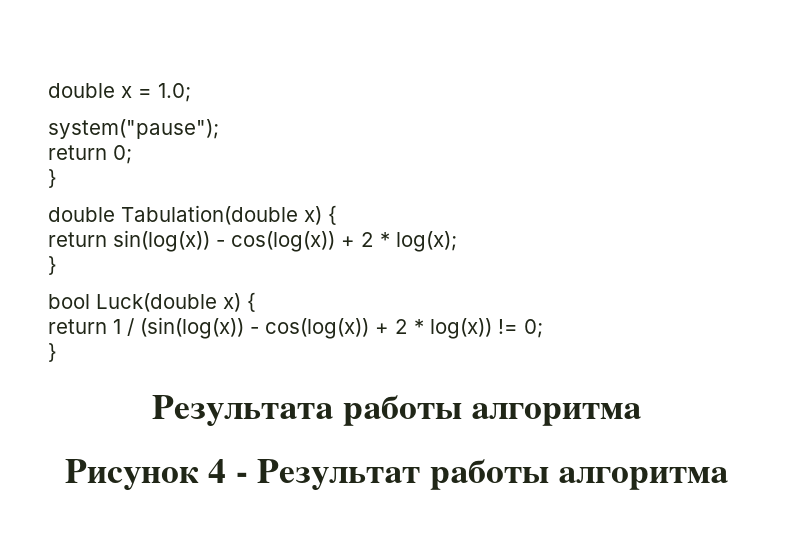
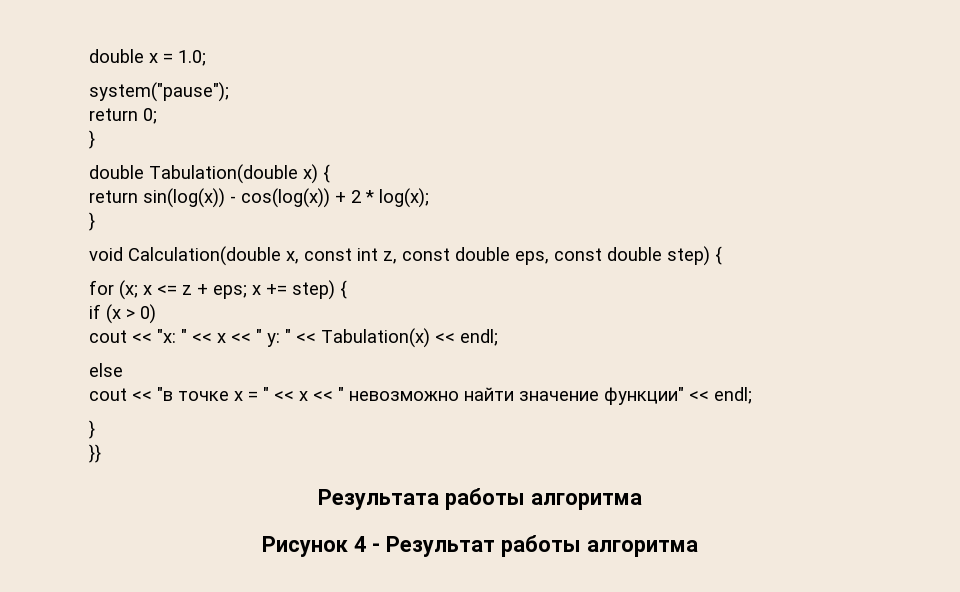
[48,292,256,312] [48,317,543,339] [48,343,57,362] bool Luck(double x) { // return 1 / (sin(log(x)) - cos(log(x)) + 2 * log(x)) != 0; // } -> [89,246,722,266] [89,280,347,300] [89,304,156,324] [89,328,498,348] [89,363,123,377] [89,387,752,405] [89,420,95,439] [89,444,101,463] void Сalculation(double x, const int z, const double eps, const double step) { // for (x; x <= z + eps; x += step) { // if (x > 0) // cout << "x: " << x << " y: " << Tabulation(x) << endl; // else // cout << "в точке x = " << x << " невозможно найти значение функции" << endl; // } // }}

